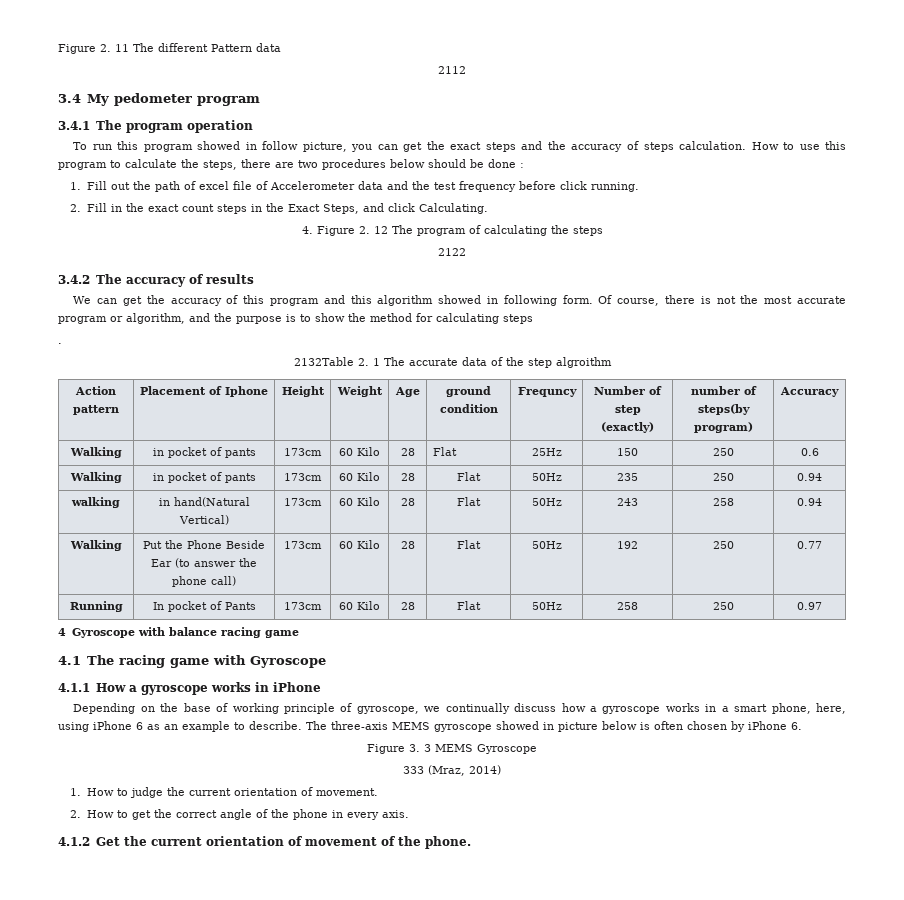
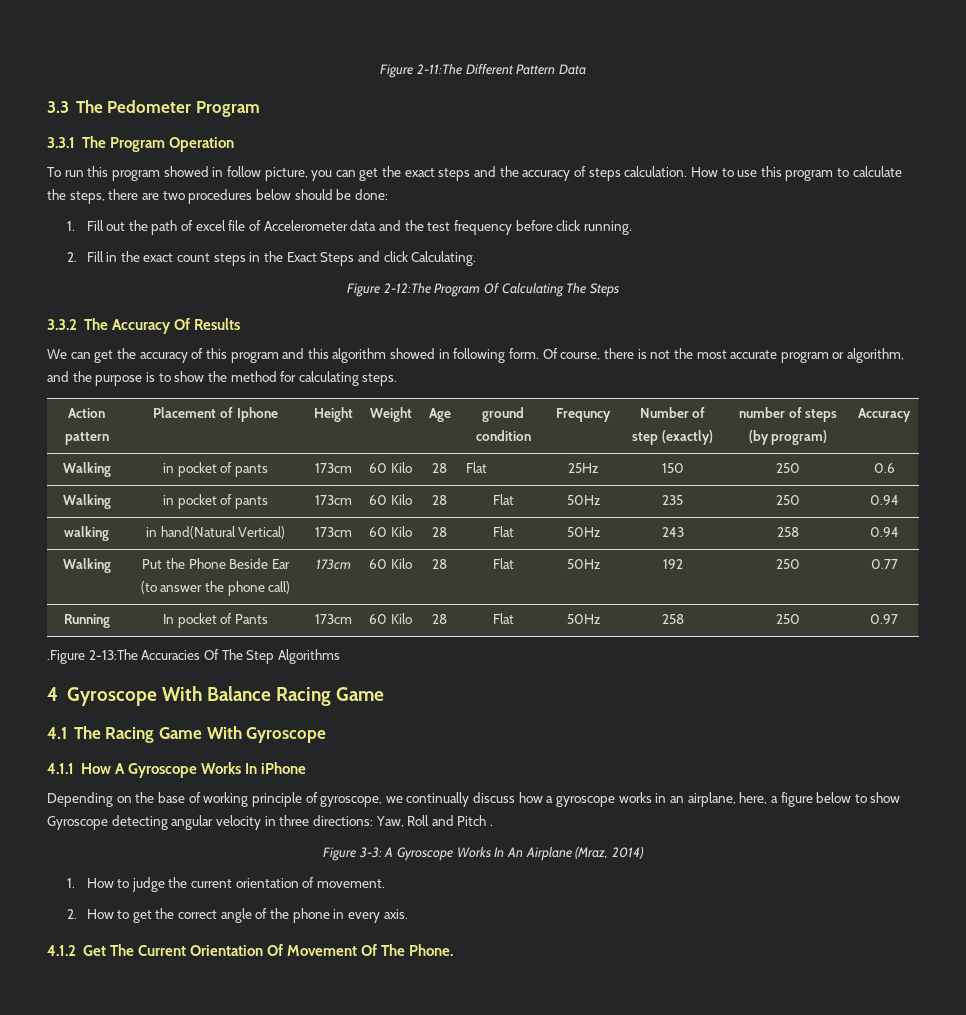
[58,43,281,54] [438,66,466,74] [58,93,260,106] [58,120,253,133] Figure 2. 11 The different Pattern data // 2112 // 3.4 My pedometer program // 3.4.1 The program operation -> [380,63,586,78] [47,100,260,117] [47,136,234,152] Figure 2-11:The Different Pattern Data // 3.3 The Pedometer Program // 3.3.1 The Program Operation
[488,159,524,168] done : -> [354,189,388,200] done:
[322,204,359,214] Steps, -> [320,252,355,266] Steps
[301,225,603,236] [438,248,466,256] [58,274,254,287] 4. Figure 2. 12 The program of calculating the steps // 2122 // 3.4.2 The accuracy of results -> [347,282,619,297] [47,318,240,334] Figure 2-12:The Program Of Calculating The Steps // 3.3.2 The Accuracy Of Results
[503,314,533,324] [58,343,62,344] [293,357,612,368] steps // . // 2132Table 2. 1 The accurate data of the step algroithm -> [362,373,398,386] steps.
[697,404,750,415] steps(by -> [805,409,838,422] [748,430,769,445] steps (by
[58,627,299,638] 4 Gyroscope with balance racing game -> [47,649,340,664] [47,686,385,706] .Figure 2-13:The Accuracies Of The Step Algorithms // 4 Gyroscope With Balance Racing Game
[118,655,246,668] racing game with -> [105,726,242,743] Racing Game With
[128,682,269,695] a gyroscope works in -> [114,762,257,778] A Gyroscope Works In
[721,703,847,714] [58,721,802,732] [367,744,537,754] [403,766,424,774] a smart phone, here, using iPhone 6 as an example to describe. The three-axis MEMS gyroscope showed in picture below is often chosen by iPhone 6. // Figure 3. 3 MEMS Gyroscope // 333 -> [669,792,901,807] [47,815,494,830] [323,846,572,861] an airplane, here, a figure below to show Gyroscope detecting angular velocity in three directions: Yaw, Roll and Pitch . // Figure 3-3: A Gyroscope Works In An Airplane
[123,836,471,849] the current orientation of movement of the phone. -> [109,944,454,956] The Current Orientation Of Movement Of The Phone.

